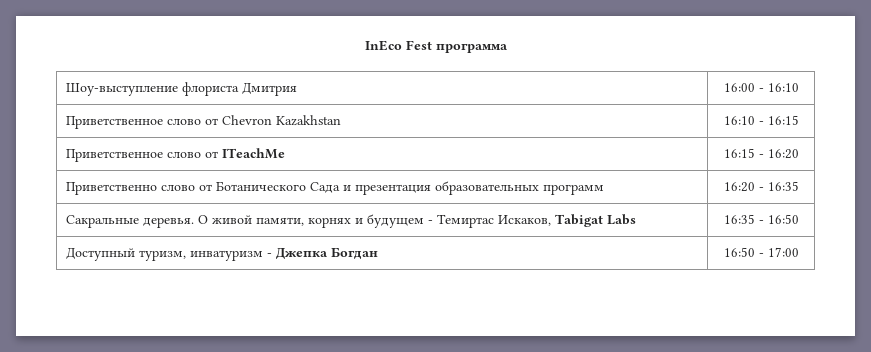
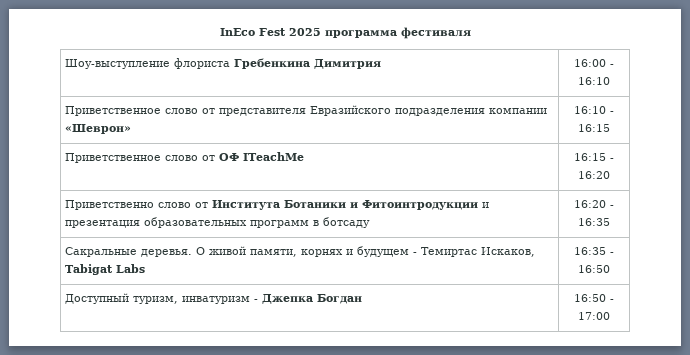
(432, 45) none -> [288,28,321,36] 2025
(508, 48) none -> [400,27,471,39] фестиваля
[242,82,298,96] Дмитрия -> [233,58,381,69] Гребенкина Димитрия
[222,115,342,126] Chevron Kazakhstan -> [218,105,547,116] [64,124,131,134] представителя Евразийского подразделения компании «Шеврон»
(219, 154) none -> [218,153,239,161] ОФ
[216,181,341,193] Ботанического Сада -> [211,200,478,210] Института Ботаники и Фитоинтродукции
(605, 189) none -> [312,217,370,228] в ботсаду

